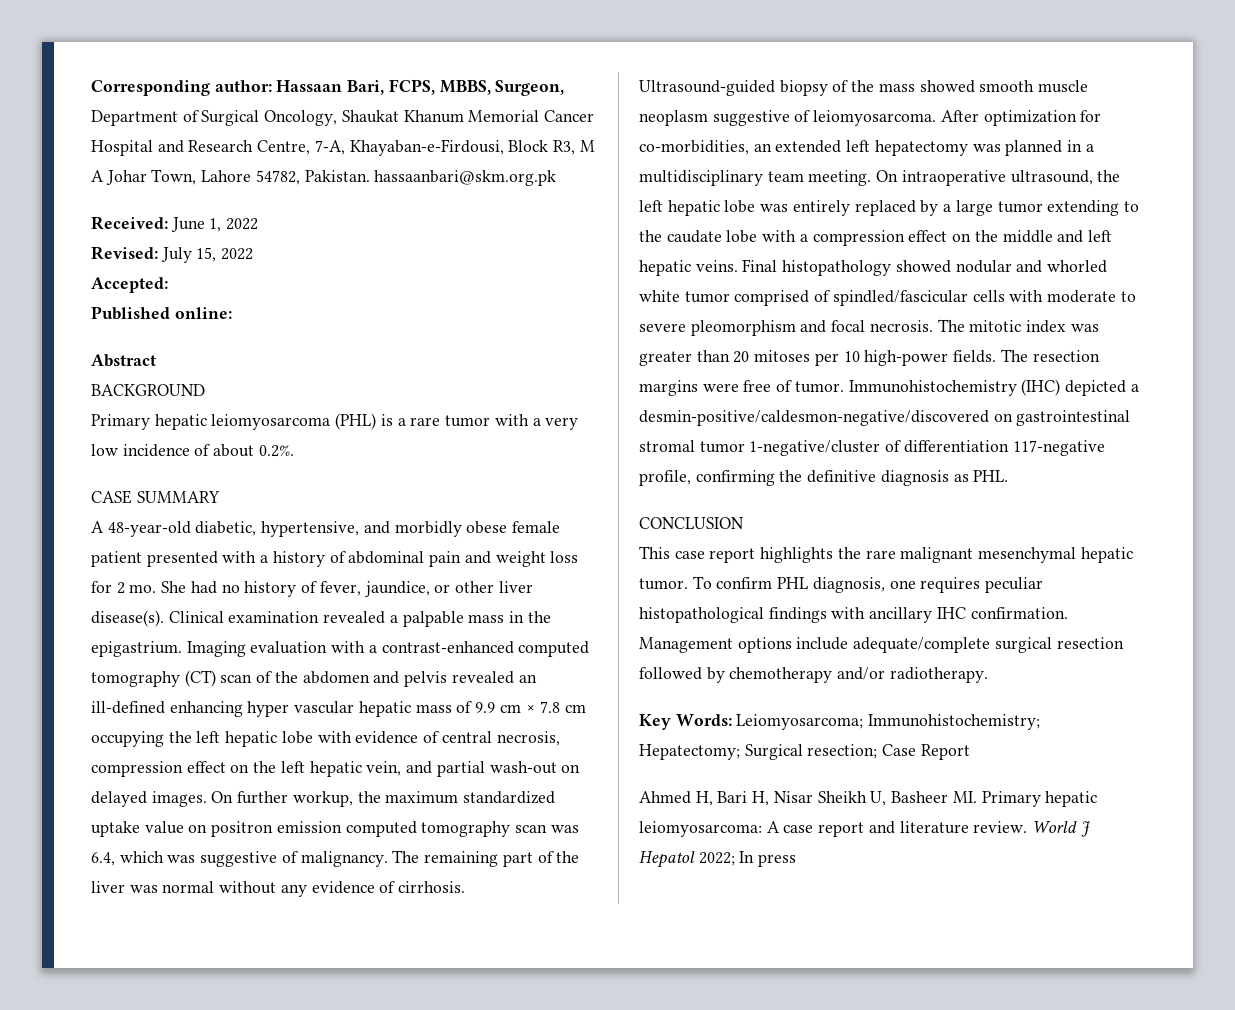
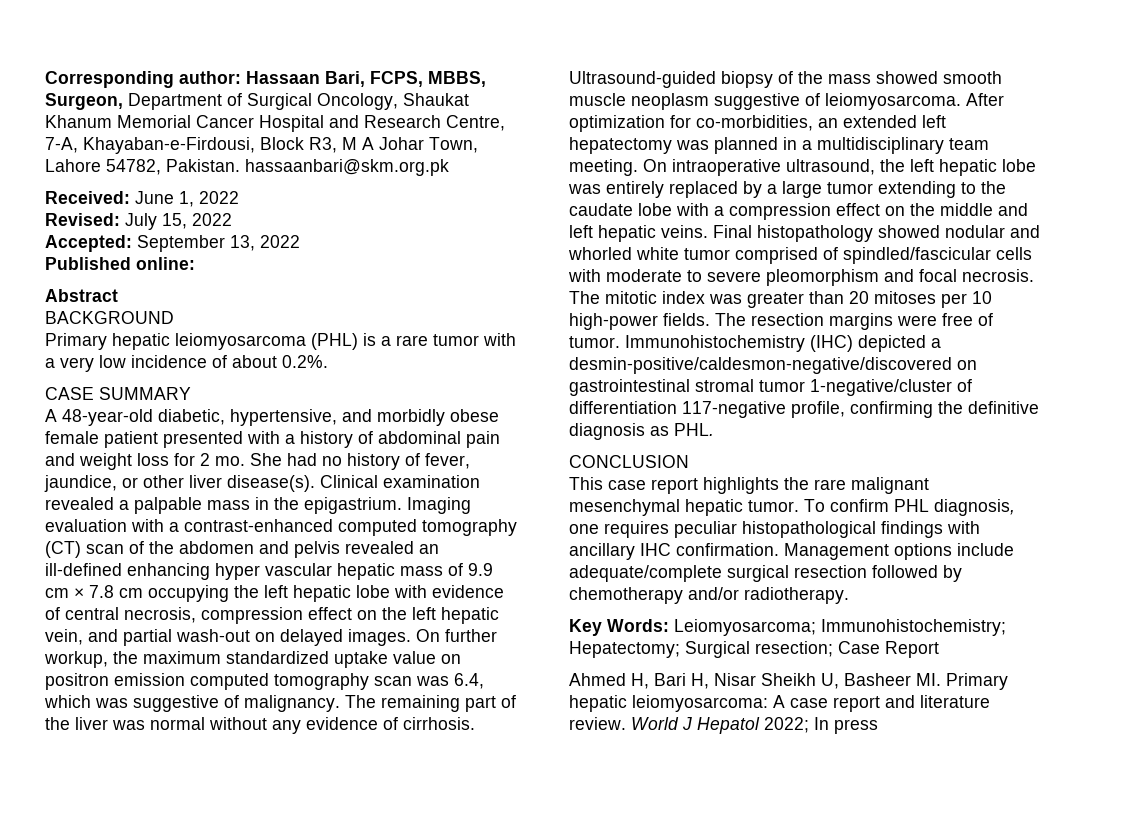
(168, 285) none -> [137,235,300,252] September 13, 2022

